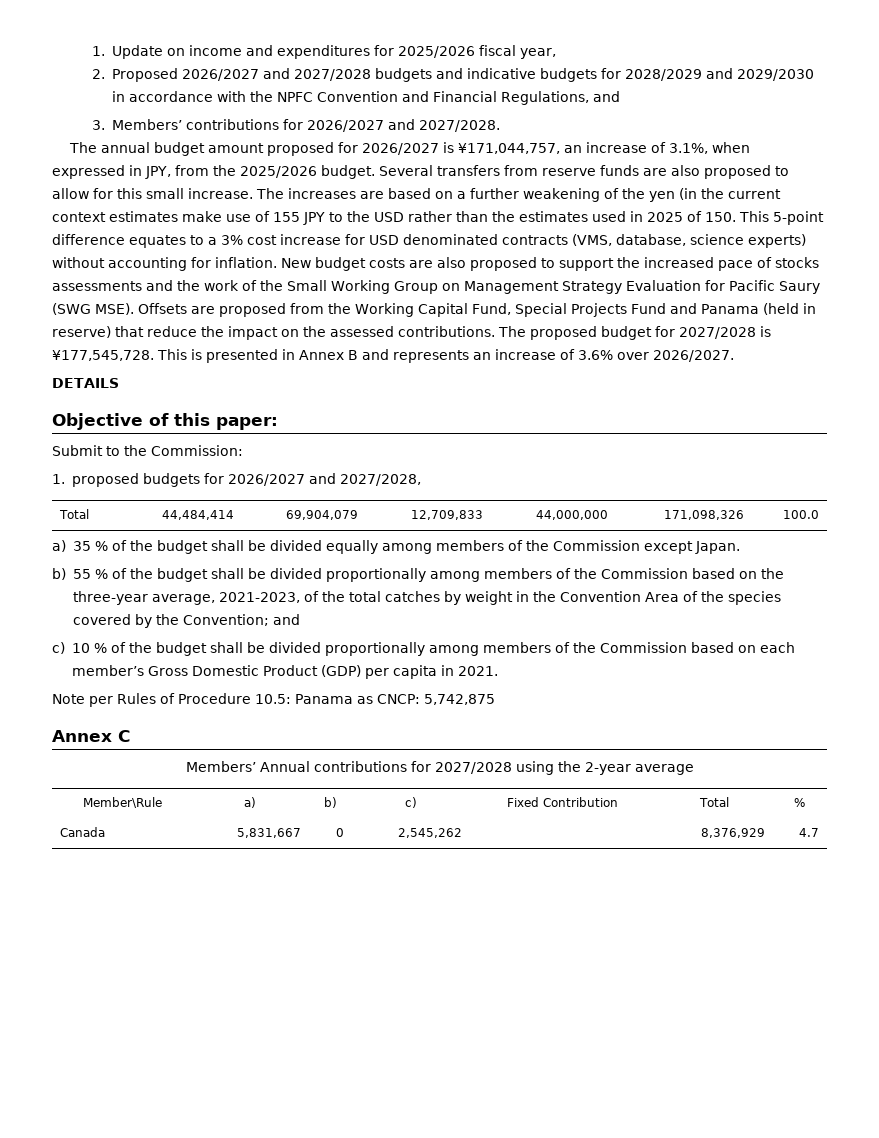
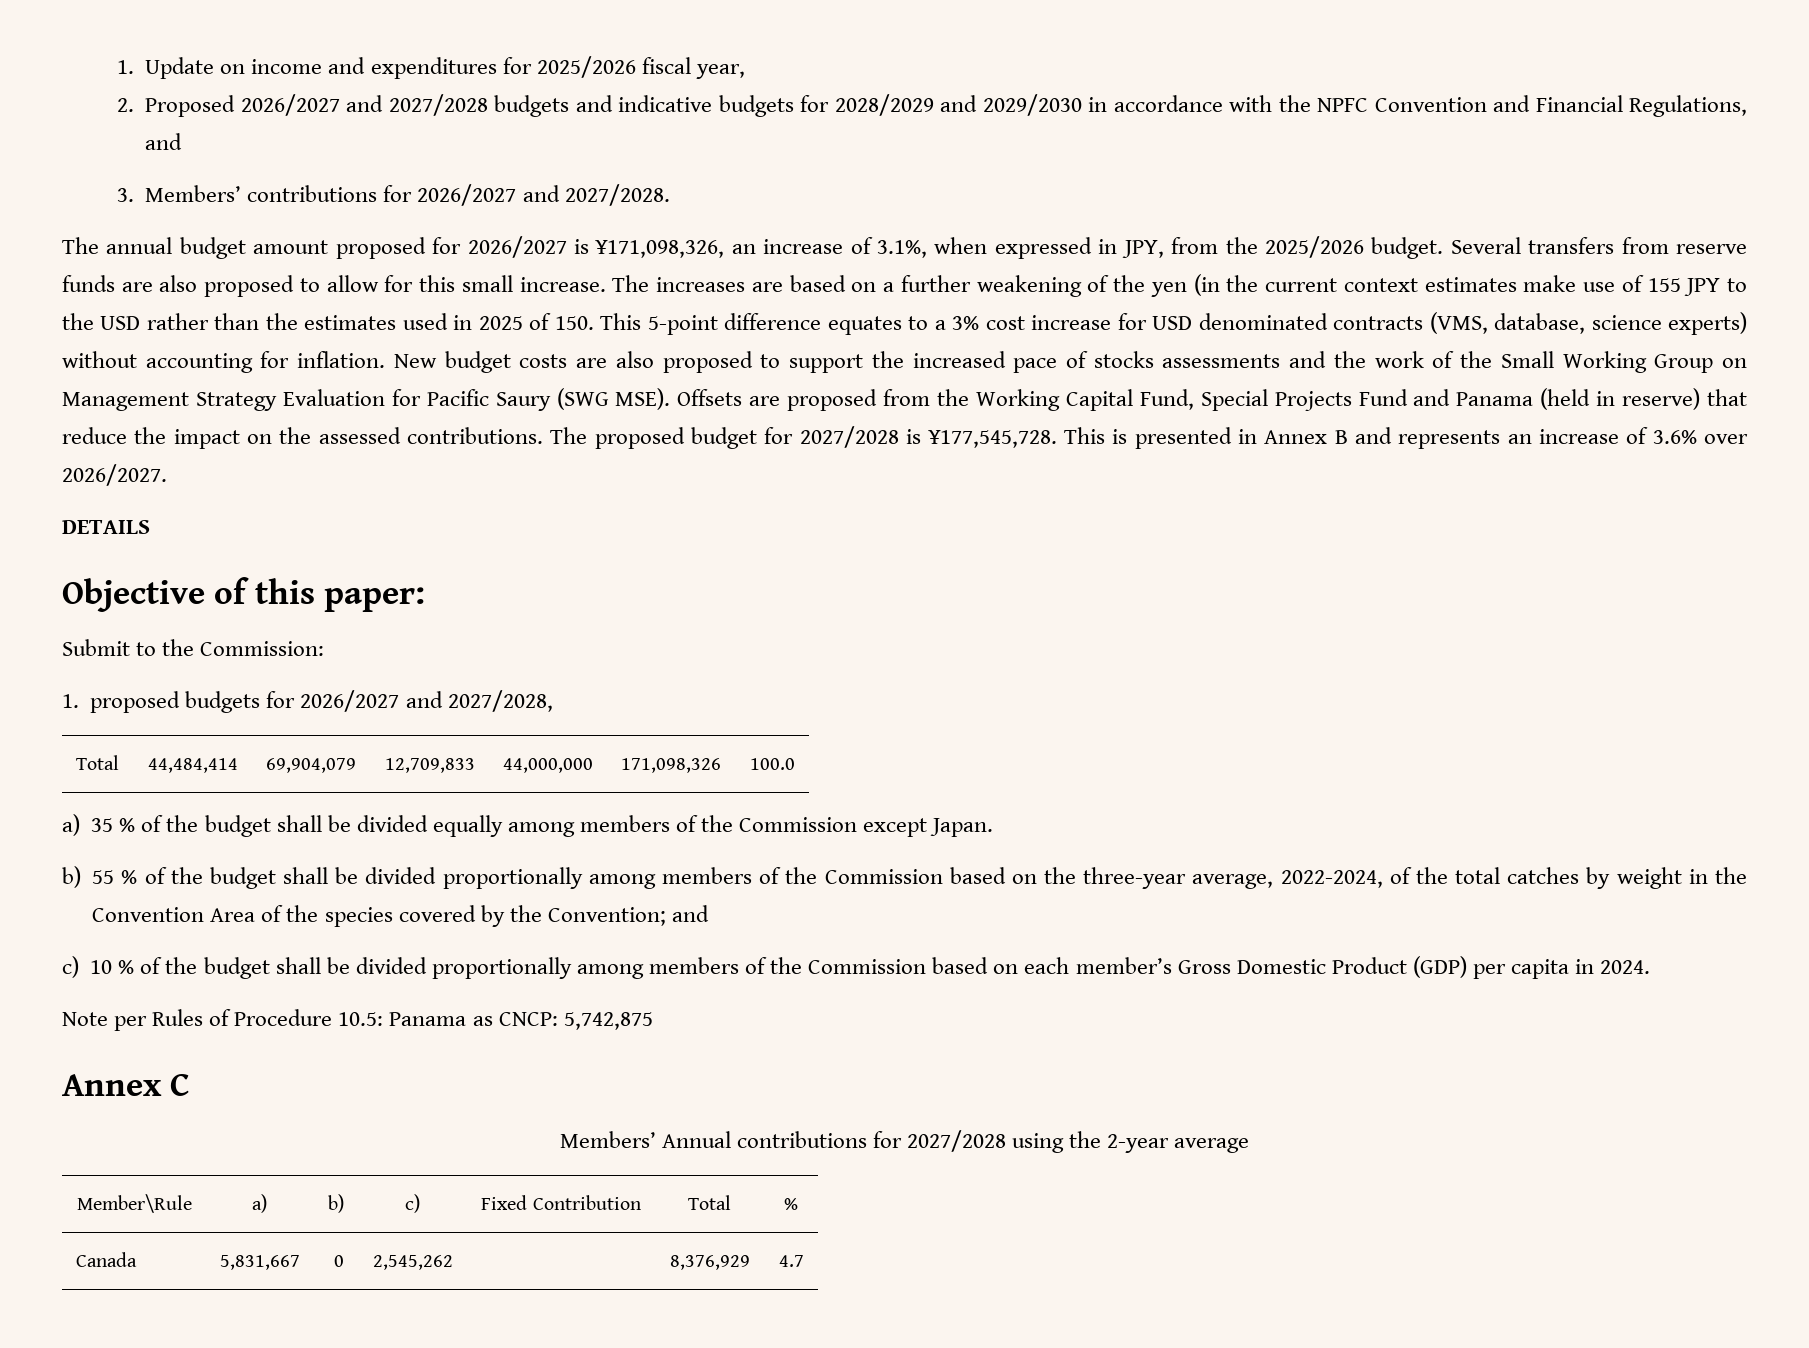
[458,143,561,154] ¥171,044,757, -> [595,240,725,258] ¥171,098,326,
[218,592,300,603] 2021-2023, -> [1280,870,1383,888] 2022-2024,
[458,666,499,676] 2021. -> [1600,960,1651,974] 2024.

